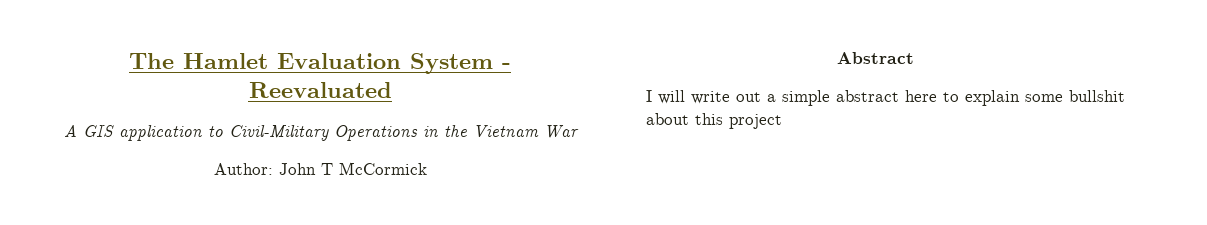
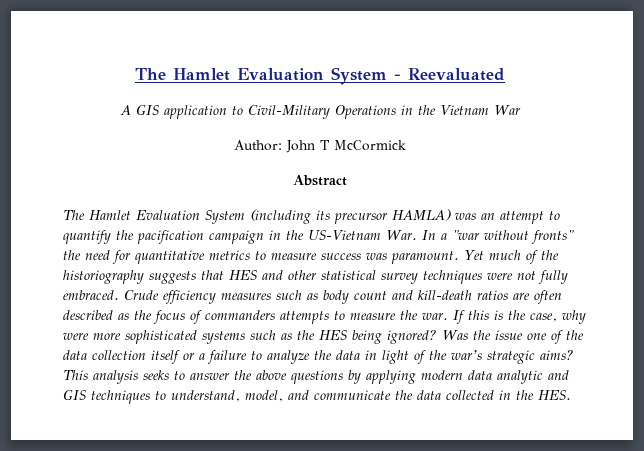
[645,90,1125,106] [645,113,782,129] I will write out a simple abstract here to explain some bullshit about this project -> [62,209,560,224] [62,230,574,244] [62,250,559,264] [62,270,568,284] [62,290,562,304] [62,310,586,324] [62,330,584,344] [62,350,574,364] [62,370,569,384] [62,390,571,404] The Hamlet Evaluation System (including its precursor HAMLA) was an attempt to quantify the pacification campaign in the US-Vietnam War. In a "war without fronts" the need for quantitative metrics to measure success was paramount. Yet much of the historiography suggests that HES and other statistical survey techniques were not fully embraced. Crude efficiency measures such as body count and kill-death ratios are often described as the focus of commanders attempts to measure the war. If this is the case, why were more sophisticated systems such as the HES being ignored? Was the issue one of the data collection itself or a failure to analyze the data in light of the war’s strategic aims? This analysis seeks to answer the above questions by applying modern data analytic and GIS techniques to understand, model, and communicate the data collected in the HES.

